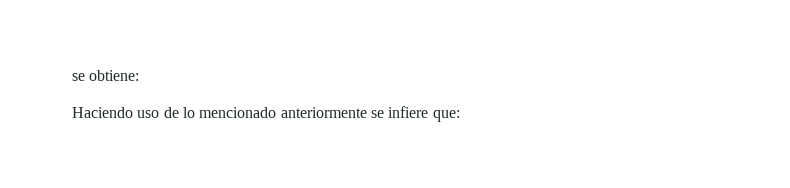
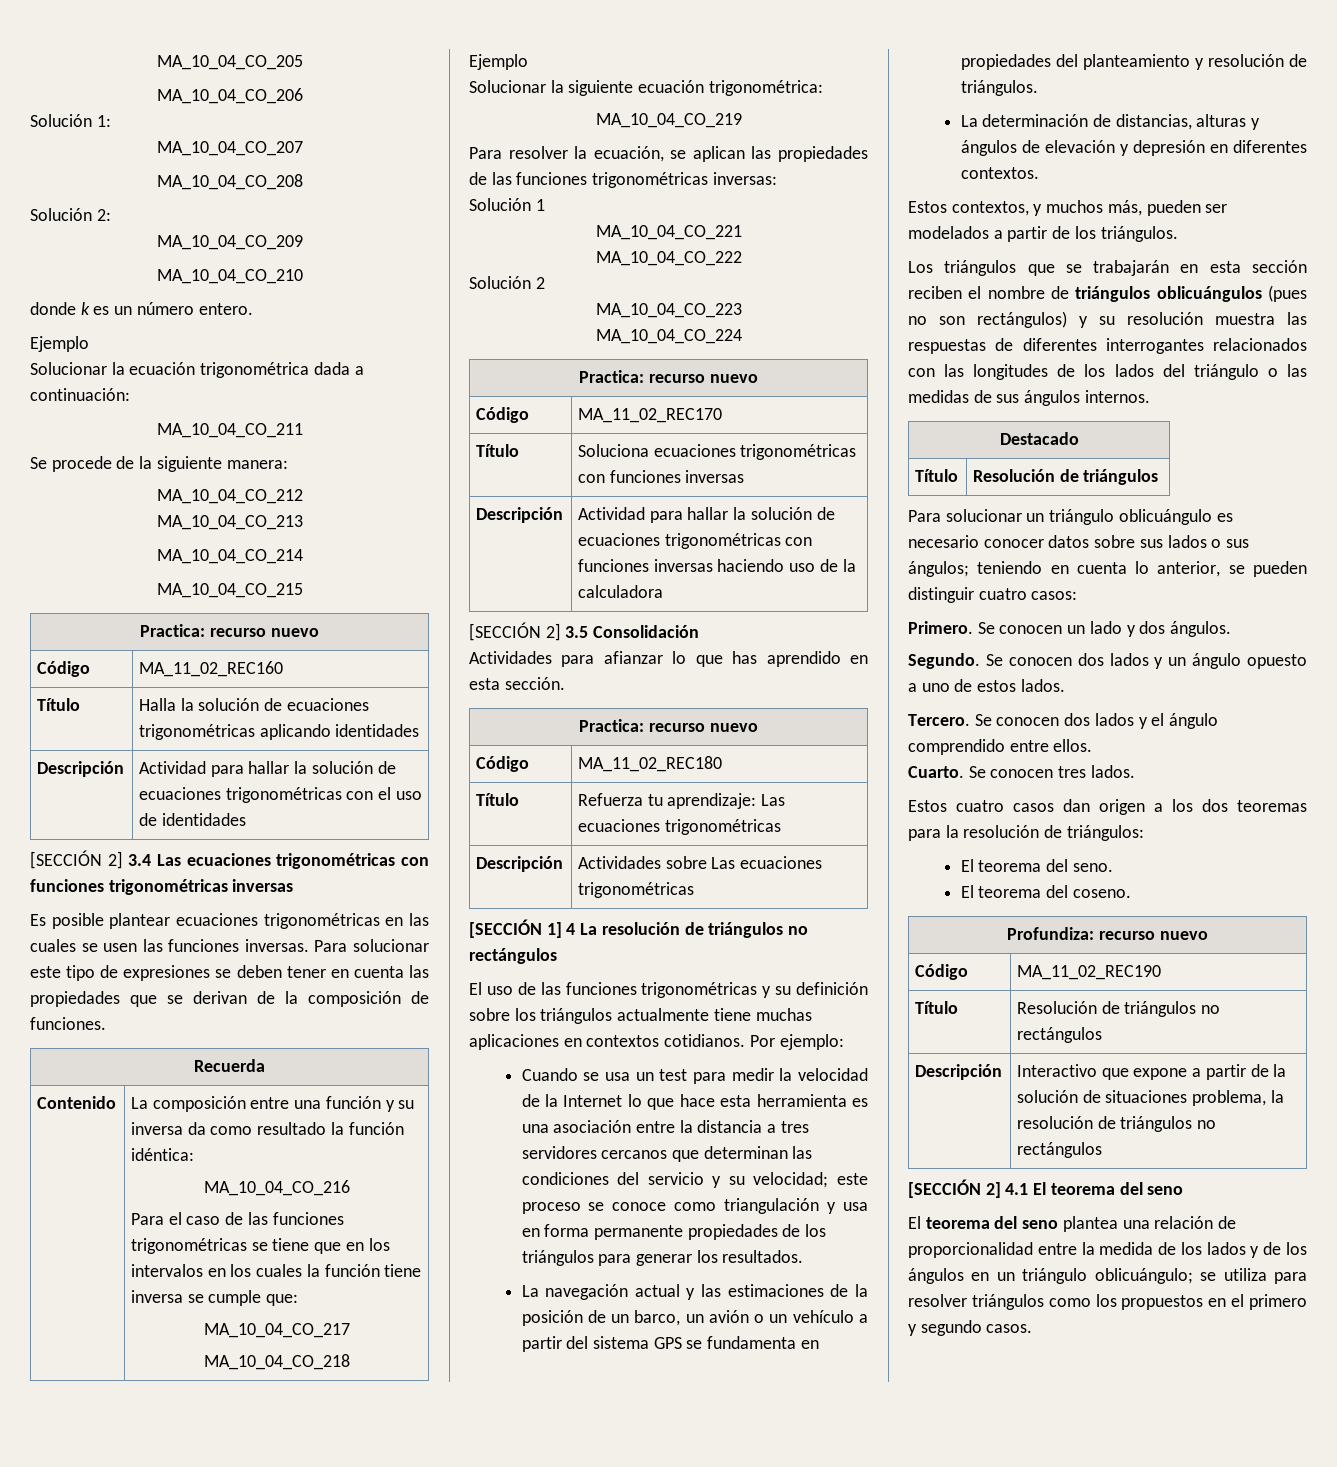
[72,70,140,81] [72,106,460,122] se obtiene: // Haciendo uso de lo mencionado anteriormente se infiere que: -> [156,55,303,70] [156,88,303,104] [30,114,111,127] [156,141,303,156] [156,174,303,190] [30,208,111,221] [156,235,303,250] [156,269,303,284] [30,302,253,315] [30,336,89,352] [30,362,364,378] [30,388,130,401] [156,423,303,438] [30,456,288,472] [156,489,303,504] [156,515,303,530] [156,549,303,564] [156,583,303,598] [140,624,319,637] [37,661,91,677] [139,661,284,677] [37,698,81,711] [139,698,369,711] [139,724,420,740] [37,761,125,777] [139,761,396,777] [139,787,422,803] [139,813,246,826] [30,850,429,869] [30,879,294,895] [30,913,430,929] [30,939,429,952] [30,965,429,981] [30,991,429,1007] [30,1017,106,1030] [194,1059,265,1072] [37,1096,117,1109] [131,1096,415,1112] [131,1122,404,1135] [131,1148,195,1161] [203,1180,350,1196] [131,1212,344,1225] [131,1238,390,1254] [131,1264,422,1277] [131,1290,299,1306] [203,1323,350,1338] [203,1354,350,1370] [469,54,528,70] [469,80,823,96] [595,113,742,128] [469,146,868,162] [469,172,777,188] [469,198,545,211] [595,225,742,240] [595,251,742,266] [469,276,545,289] [595,303,742,318] [595,329,742,344] [579,370,758,383] [476,407,530,423] [578,408,723,423] [476,444,520,457] [578,444,857,460] [578,470,745,483] [476,507,564,523] [578,507,835,523] [578,533,813,549] [578,559,856,572] [578,585,664,598] [469,622,700,641] [469,651,868,667] [469,677,565,690] [579,719,758,732] [476,756,530,772] [578,756,723,772] [476,793,520,806] [578,793,786,809] [578,819,781,835] [476,856,564,872] [578,856,823,869] [578,882,695,898] [469,919,809,938] [469,948,557,964] [469,982,868,998] [469,1008,812,1024] [469,1034,844,1050] [521,1068,868,1084] [521,1094,868,1110] [521,1120,809,1133] [521,1146,813,1162] [521,1172,868,1188] [521,1198,868,1214] [521,1224,827,1240] [521,1250,804,1266] [521,1284,868,1300] [521,1310,868,1326] [521,1336,819,1352] [960,54,1307,70] [960,80,1038,96] [960,114,1261,130] [960,140,1307,156] [960,167,1039,179] [908,200,1228,216] [908,226,1178,242] [908,260,1307,276] [908,285,1307,302] [908,311,1307,328] [908,338,1307,354] [908,364,1307,380] [908,390,1150,406] [999,432,1079,445] [915,469,959,482] [973,469,1159,485] [908,509,1233,525] [908,535,1250,548] [908,561,1307,577] [908,587,1078,603] [908,621,1232,637] [908,653,1307,669] [908,679,1065,692] [908,713,1219,729] [908,739,1093,755] [908,765,1135,778] [908,799,1307,815] [908,825,1144,841] [960,859,1113,872] [960,885,1131,898] [1007,927,1208,940] [915,964,969,980] [1017,965,1162,980] [915,1001,959,1014] [1017,1001,1221,1017] [1017,1027,1103,1043] [915,1064,1003,1080] [1017,1064,1287,1080] [1017,1090,1284,1106] [1017,1116,1217,1132] [1017,1142,1103,1158] [908,1179,1184,1198] [908,1216,1237,1232] [908,1242,1307,1258] [908,1268,1307,1284] [908,1294,1307,1310] [908,1320,1033,1336] MA_10_04_CO_205 // MA_10_04_CO_206 // Solución 1: // MA_10_04_CO_207 // MA_10_04_CO_208 // Solución 2: // MA_10_04_CO_209 // MA_10_04_CO_210 // donde k es un número entero. // Ejemplo // Solucionar la ecuación trigonométrica dada a continuación: // MA_10_04_CO_211 // Se procede de la siguiente manera: // MA_10_04_CO_212 // MA_10_04_CO_213 // MA_10_04_CO_214 // MA_10_04_CO_215 // Practica: recurso nuevo // Código | MA_11_02_REC160 // Título | Halla la solución de ecuaciones trigonométricas aplicando identidades // Descripción | Actividad para hallar la solución de ecuaciones trigonométricas con el uso de identidades // [SECCIÓN 2] 3.4 Las ecuaciones trigonométricas con funciones trigonométricas inversas // Es posible plantear ecuaciones trigonométricas en las cuales se usen las funciones inversas. Para solucionar este tipo de expresiones se deben tener en cuenta las propiedades que se derivan de la composición de funciones. // Recuerda // Contenido | La composición entre una función y su inversa da como resultado la función idéntica: // MA_10_04_CO_216 // Para el caso de las funciones trigonométricas se tiene que en los intervalos en los cuales la función tiene inversa se cumple que: // MA_10_04_CO_217 // MA_10_04_CO_218 // Ejemplo // Solucionar la siguiente ecuación trigonométrica: // MA_10_04_CO_219 // Para resolver la ecuación, se aplican las propiedades de las funciones trigonométricas inversas: // Solución 1 // MA_10_04_CO_221 // MA_10_04_CO_222 // Solución 2 // MA_10_04_CO_223 // MA_10_04_CO_224 // Practica: recurso nuevo // Código | MA_11_02_REC170 // Título | Soluciona ecuaciones trigonométricas con funciones inversas // Descripción | Actividad para hallar la solución de ecuaciones trigonométricas con funciones inversas haciendo uso de la calculadora // [SECCIÓN 2] 3.5 Consolidación // Actividades para afianzar lo que has aprendido en esta sección. // Practica: recurso nuevo // Código | MA_11_02_REC180 // Título | Refuerza tu aprendizaje: Las ecuaciones trigonométricas // Descripción | Actividades sobre Las ecuaciones trigonométricas // [SECCIÓN 1] 4 La resolución de triángulos no rectángulos // El uso de las funciones trigonométricas y su definición sobre los triángulos actualmente tiene muchas aplicaciones en contextos cotidianos. Por ejemplo: // Cuando se usa un test para medir la velocidad de la Internet lo que hace esta herramienta es una asociación entre la distancia a tres servidores cercanos que determinan las condiciones del servicio y su velocidad; este proceso se conoce como triangulación y usa en forma permanente propiedades de los triángulos para generar los resultados. // La navegación actual y las estimaciones de la posición de un barco, un avión o un vehículo a partir del sistema GPS se fundamenta en propiedades del planteamiento y resolución de triángulos. // La determinación de distancias, alturas y ángulos de elevación y depresión en diferentes contextos. // Estos contextos, y muchos más, pueden ser modelados a partir de los triángulos. // Los triángulos que se trabajarán en esta sección reciben el nombre de triángulos oblicuángulos (pues no son rectángulos) y su resolución muestra las respuestas de diferentes interrogantes relacionados con las longitudes de los lados del triángulo o las medidas de sus ángulos internos. // Destacado // Título | Resolución de triángulos // Para solucionar un triángulo oblicuángulo es necesario conocer datos sobre sus lados o sus ángulos; teniendo en cuenta lo anterior, se pueden distinguir cuatro casos: // Primero. Se conocen un lado y dos ángulos. // Segundo. Se conocen dos lados y un ángulo opuesto a uno de estos lados. // Tercero. Se conocen dos lados y el ángulo comprendido entre ellos. // Cuarto. Se conocen tres lados. // Estos cuatro casos dan origen a los dos teoremas para la resolución de triángulos: // El teorema del seno. // El teorema del coseno. // Profundiza: recurso nuevo // Código | MA_11_02_REC190 // Título | Resolución de triángulos no rectángulos // Descripción | Interactivo que expone a partir de la solución de situaciones problema, la resolución de triángulos no rectángulos // [SECCIÓN 2] 4.1 El teorema del seno // El teorema del seno plantea una relación de proporcionalidad entre la medida de los lados y de los ángulos en un triángulo oblicuángulo; se utiliza para resolver triángulos como los propuestos en el primero y segundo casos.

